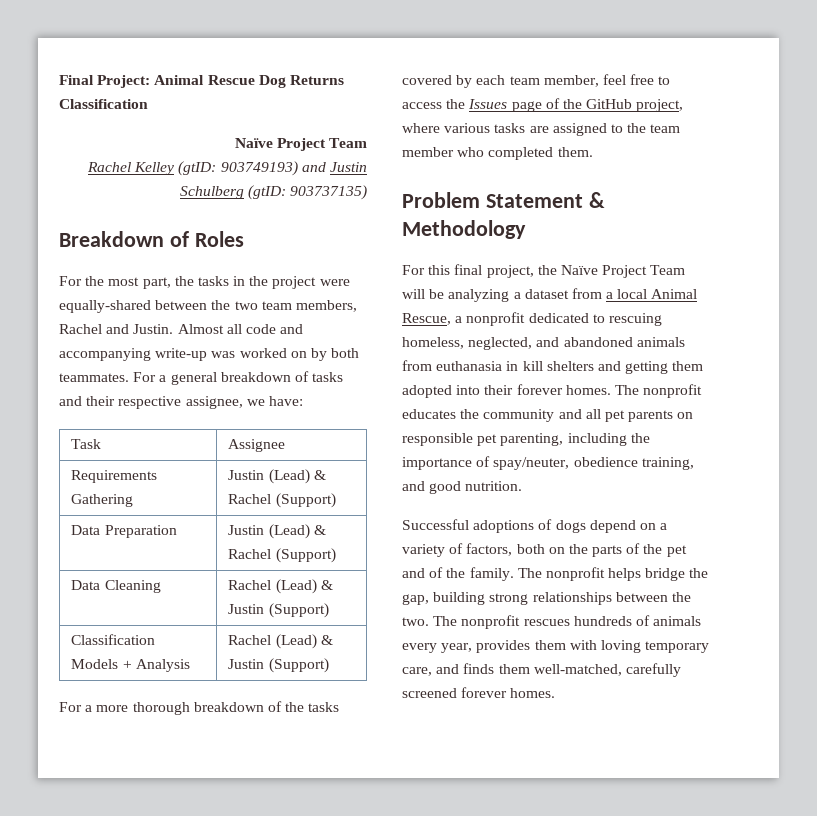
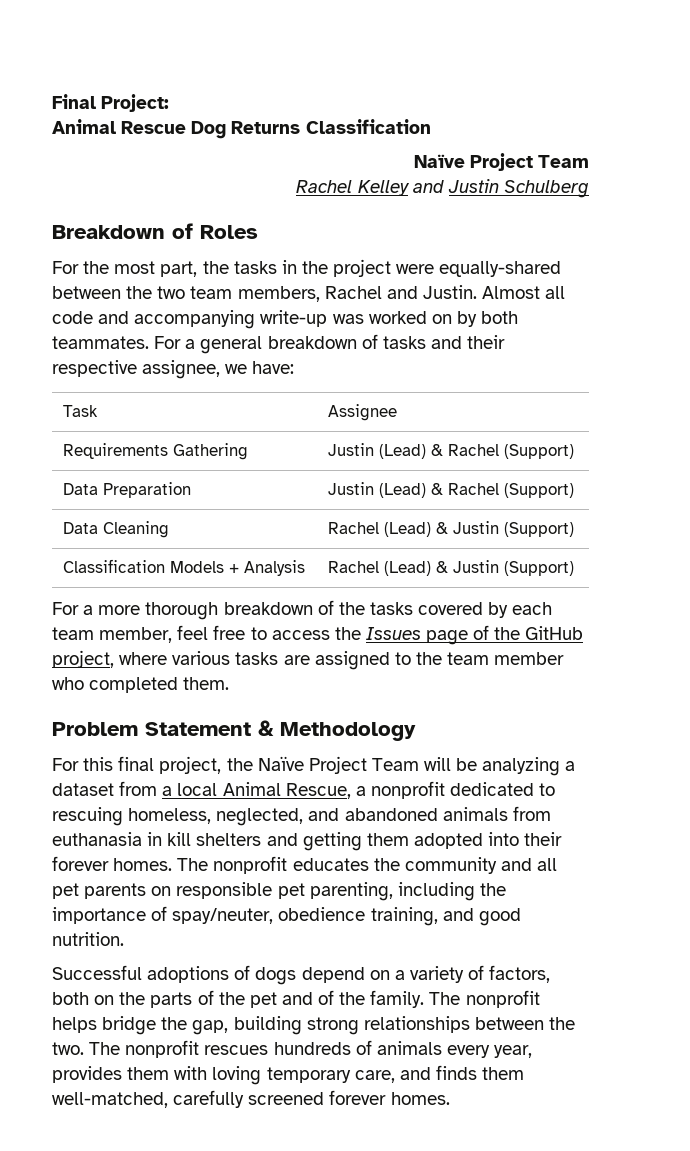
(151, 81) none -> (170, 103) //
[178,161,298,176] (gtID: 903749193) -> (410, 188) none
[247,185,367,200] (gtID: 903737135) -> (589, 189) none

